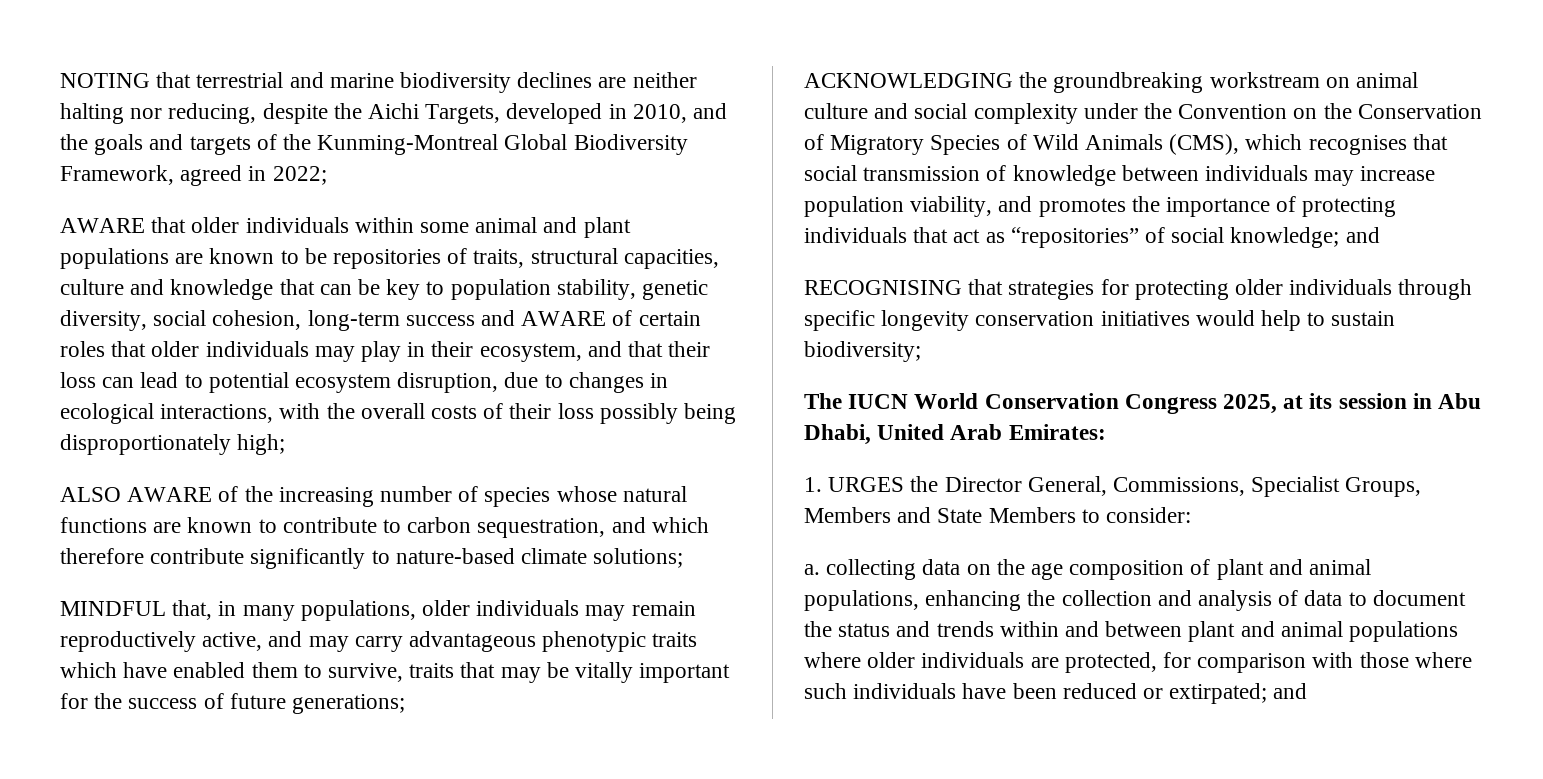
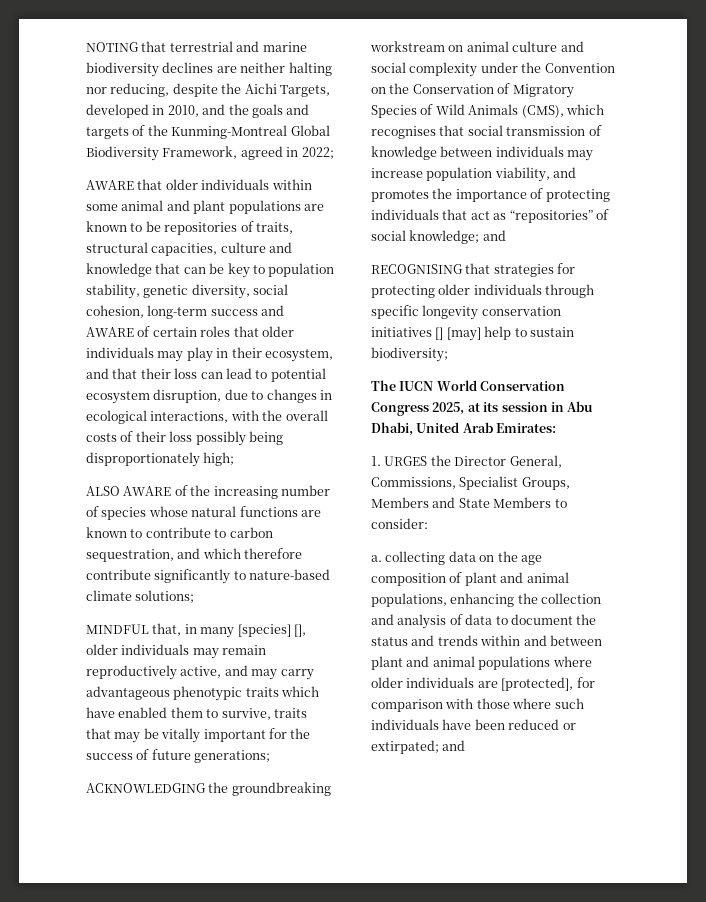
[300,600,416,621] populations, -> [237,624,306,637] [species] [],
[1195,310,1255,326] would -> [435,327,481,341] [] [may]
[1064,652,1157,673] protected, -> [501,677,574,691] [protected],

